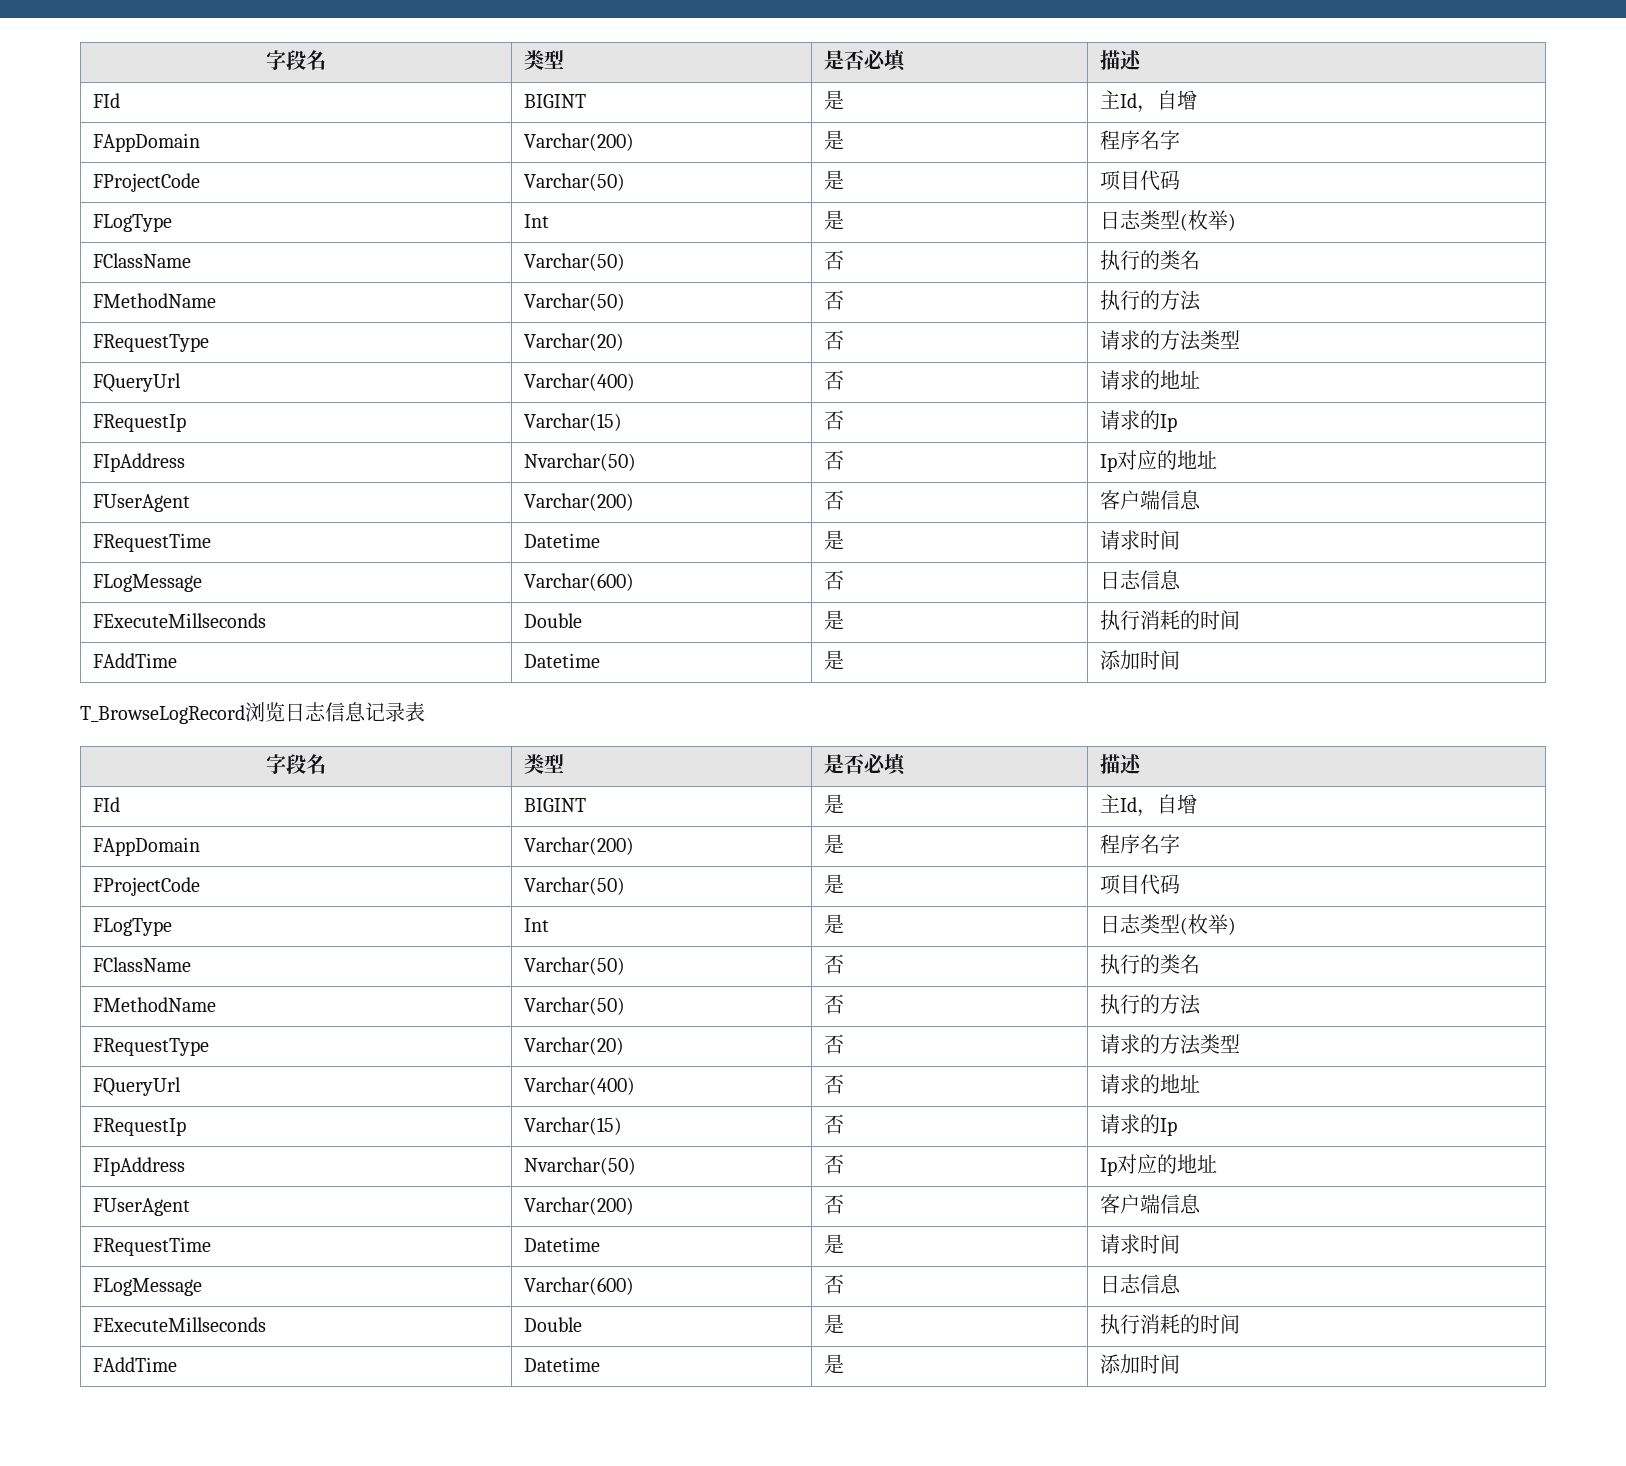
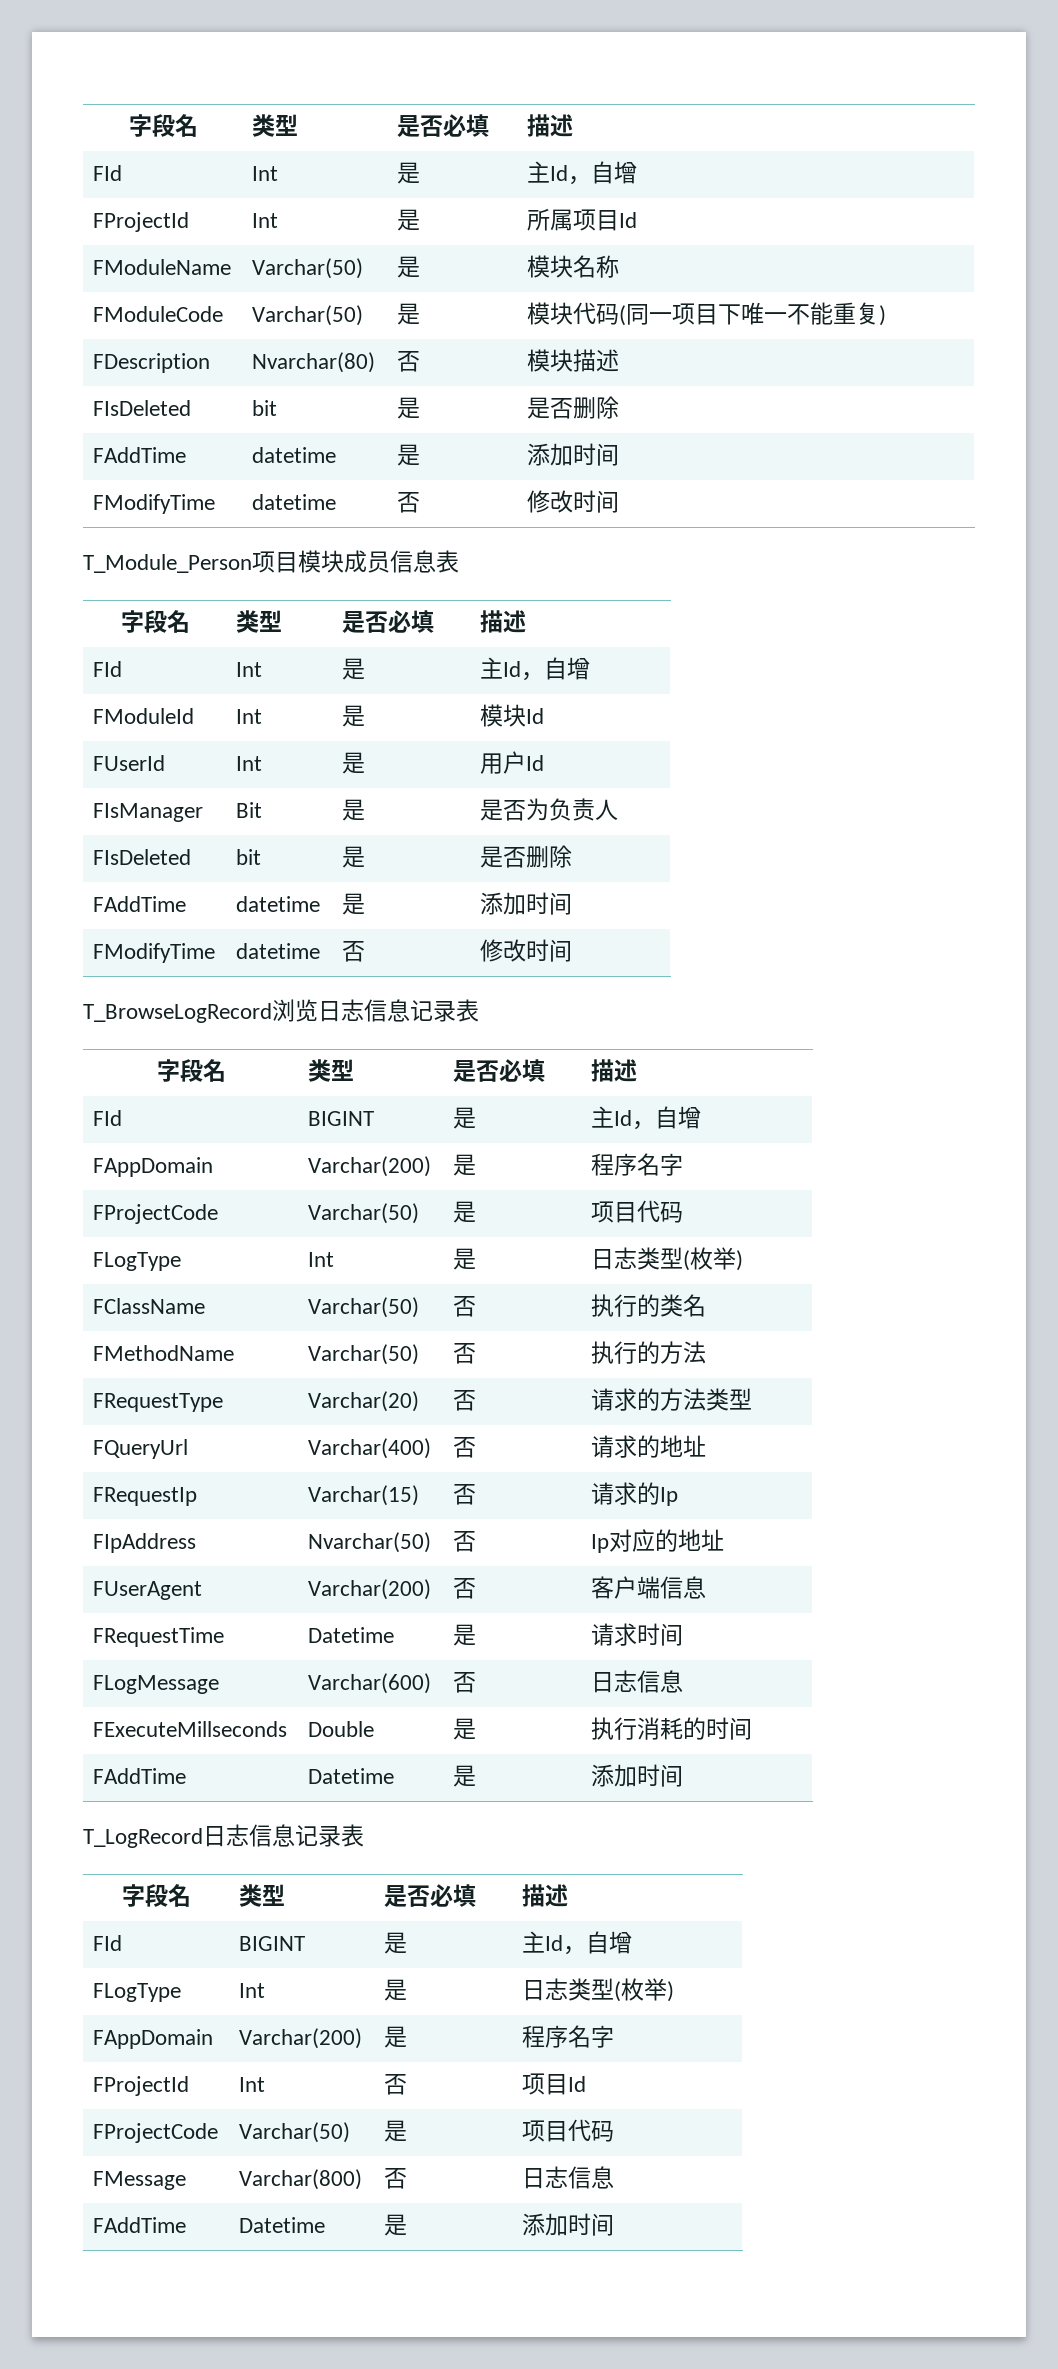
[266,50,326,70] [523,50,564,70] [823,49,907,72] [1099,50,1142,70] [92,93,120,108] [523,94,586,108] [823,90,844,110] [1099,90,1197,113] [92,133,200,152] [523,133,634,151] [823,130,844,150] [1099,130,1180,150] [92,173,200,192] [523,173,625,191] [823,170,844,190] [1099,170,1180,191] [92,214,172,232] [523,214,549,228] [823,210,844,230] [1099,210,1236,231] [92,253,191,268] [523,253,625,271] [823,250,844,270] [1099,250,1200,271] [92,293,216,308] [523,293,625,311] [823,290,844,310] [1099,290,1201,311] [92,334,209,352] [523,333,624,351] [823,330,844,350] [1099,330,1240,351] [92,373,181,392] [523,373,635,391] [823,370,844,390] [1099,370,1200,390] [92,414,186,432] [523,413,622,431] [823,410,844,430] [1099,410,1177,432] [92,453,185,472] [523,453,636,471] [823,450,844,470] [1099,450,1217,472] [92,494,190,512] [523,493,634,511] [823,490,844,510] [1099,490,1201,510] [92,533,211,552] [523,533,600,548] [823,530,844,550] [1099,530,1180,550] [92,574,202,592] [523,573,634,591] [823,570,844,590] [1099,570,1181,590] [92,613,266,628] [523,613,582,628] [823,610,844,630] [1099,610,1240,631] [92,653,177,668] [523,653,600,668] [823,650,844,670] [1099,650,1180,670] 字段名 | 类型 | 是否必填 | 描述 // FId | BIGINT | 是 | 主Id，自增 // FAppDomain | Varchar(200) | 是 | 程序名字 // FProjectCode | Varchar(50) | 是 | 项目代码 // FLogType | Int | 是 | 日志类型(枚举) // FClassName | Varchar(50) | 否 | 执行的类名 // FMethodName | Varchar(50) | 否 | 执行的方法 // FRequestType | Varchar(20) | 否 | 请求的方法类型 // FQueryUrl | Varchar(400) | 否 | 请求的地址 // FRequestIp | Varchar(15) | 否 | 请求的Ip // FIpAddress | Nvarchar(50) | 否 | Ip对应的地址 // FUserAgent | Varchar(200) | 否 | 客户端信息 // FRequestTime | Datetime | 是 | 请求时间 // FLogMessage | Varchar(600) | 否 | 日志信息 // FExecuteMillseconds | Double | 是 | 执行消耗的时间 // FAddTime | Datetime | 是 | 添加时间 -> [128,114,198,137] [252,114,299,137] [397,114,490,137] [527,114,574,137] [93,165,123,181] [252,166,279,181] [397,162,421,184] [527,161,638,185] [93,212,190,232] [252,213,279,228] [397,209,421,231] [527,208,638,231] [93,259,232,275] [252,258,364,279] [397,256,421,278] [527,255,620,278] [93,306,224,322] [252,305,364,326] [397,303,421,325] [527,302,887,326] [93,353,211,373] [252,352,376,373] [397,351,421,372] [527,349,620,372] [93,400,192,416] [252,400,278,416] [397,397,421,419] [527,396,620,419] [93,447,187,463] [252,447,337,463] [397,444,421,466] [527,443,620,466] [93,494,216,514] [252,494,337,510] [397,492,421,513] [527,490,620,513] [83,550,459,573] [120,610,190,633] [236,610,283,633] [342,610,435,633] [480,610,527,633] [93,661,123,677] [236,662,263,677] [342,658,366,680] [480,657,591,681] [93,708,195,724] [236,709,263,724] [342,705,366,727] [480,704,545,727] [93,755,166,771] [236,756,263,771] [342,752,366,774] [480,751,545,774] [93,803,204,822] [236,802,263,818] [342,799,366,821] [480,798,619,821] [93,849,192,865] [236,849,262,865] [342,846,366,868] [480,845,573,868] [93,896,187,912] [236,896,321,912] [342,893,366,915] [480,892,573,915] [93,943,216,963] [236,943,321,959] [342,941,366,962] [480,939,573,962] 字段名 | 类型 | 是否必填 | 描述 // FId | Int | 是 | 主Id，自增 // FProjectId | Int | 是 | 所属项目Id // FModuleName | Varchar(50) | 是 | 模块名称 // FModuleCode | Varchar(50) | 是 | 模块代码(同一项目下唯一不能重复) // FDescription | Nvarchar(80) | 否 | 模块描述 // FIsDeleted | bit | 是 | 是否删除 // FAddTime | datetime | 是 | 添加时间 // FModifyTime | datetime | 否 | 修改时间 // T_Module_Person项目模块成员信息表 // 字段名 | 类型 | 是否必填 | 描述 // FId | Int | 是 | 主Id，自增 // FModuleId | Int | 是 | 模块Id // FUserId | Int | 是 | 用户Id // FIsManager | Bit | 是 | 是否为负责人 // FIsDeleted | bit | 是 | 是否删除 // FAddTime | datetime | 是 | 添加时间 // FModifyTime | datetime | 否 | 修改时间
(1180, 1364) none -> [83,1824,364,1848] [122,1884,191,1907] [239,1884,286,1907] [384,1884,477,1907] [522,1884,569,1907] [93,1935,123,1951] [239,1936,306,1951] [384,1932,408,1954] [522,1931,633,1955] [93,1983,182,2002] [239,1983,266,1998] [384,1979,408,2001] [522,1978,675,2002] [93,2029,214,2049] [239,2028,363,2049] [384,2026,408,2048] [522,2025,615,2048] [93,2076,190,2096] [239,2077,266,2092] [384,2074,408,2095] [522,2073,587,2095] [93,2123,219,2143] [239,2122,351,2143] [384,2120,408,2142] [522,2119,615,2142] [93,2171,187,2190] [239,2169,363,2190] [384,2168,408,2189] [522,2166,615,2189] [93,2217,187,2233] [239,2217,326,2233] [384,2214,408,2236] [522,2213,615,2236] // T_LogRecord日志信息记录表 // 字段名 | 类型 | 是否必填 | 描述 // FId | BIGINT | 是 | 主Id，自增 // FLogType | Int | 是 | 日志类型(枚举) // FAppDomain | Varchar(200) | 是 | 程序名字 // FProjectId | Int | 否 | 项目Id // FProjectCode | Varchar(50) | 是 | 项目代码 // FMessage | Varchar(800) | 否 | 日志信息 // FAddTime | Datetime | 是 | 添加时间

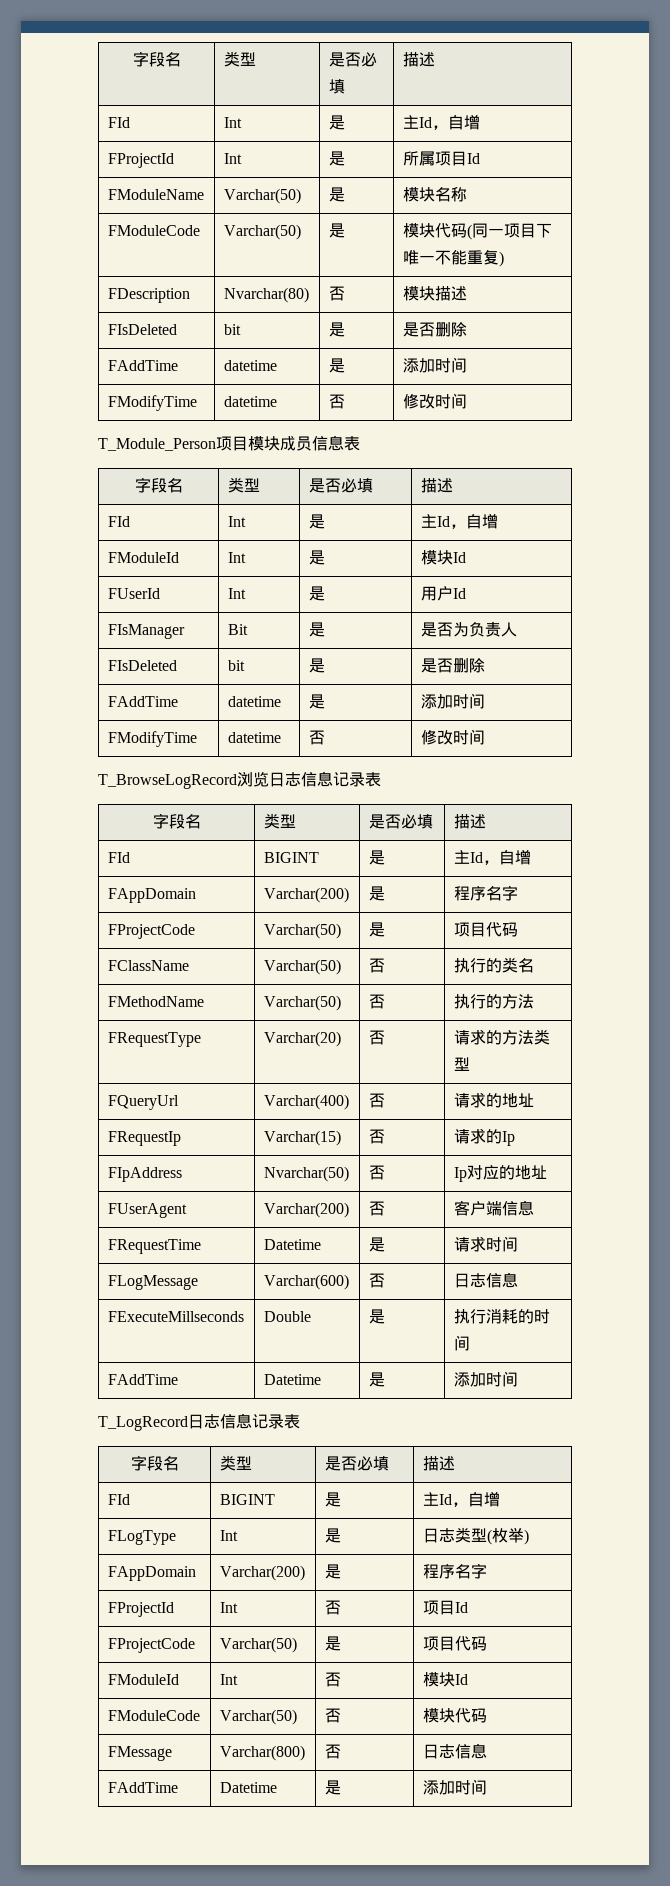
[93,1252,182,1271] [308,1252,335,1267] [453,1248,477,1270] [591,1247,744,1271] // FLogType | Int | 是 | 日志类型(枚举) -> (518, 929) none
(615, 2131) none -> [107,1674,179,1685] [219,1674,238,1685] [324,1672,341,1687] [422,1672,468,1687] [107,1710,200,1721] [219,1709,297,1725] [324,1708,341,1723] [422,1708,487,1723] // FModuleId | Int | 否 | 模块Id // FModuleCode | Varchar(50) | 否 | 模块代码

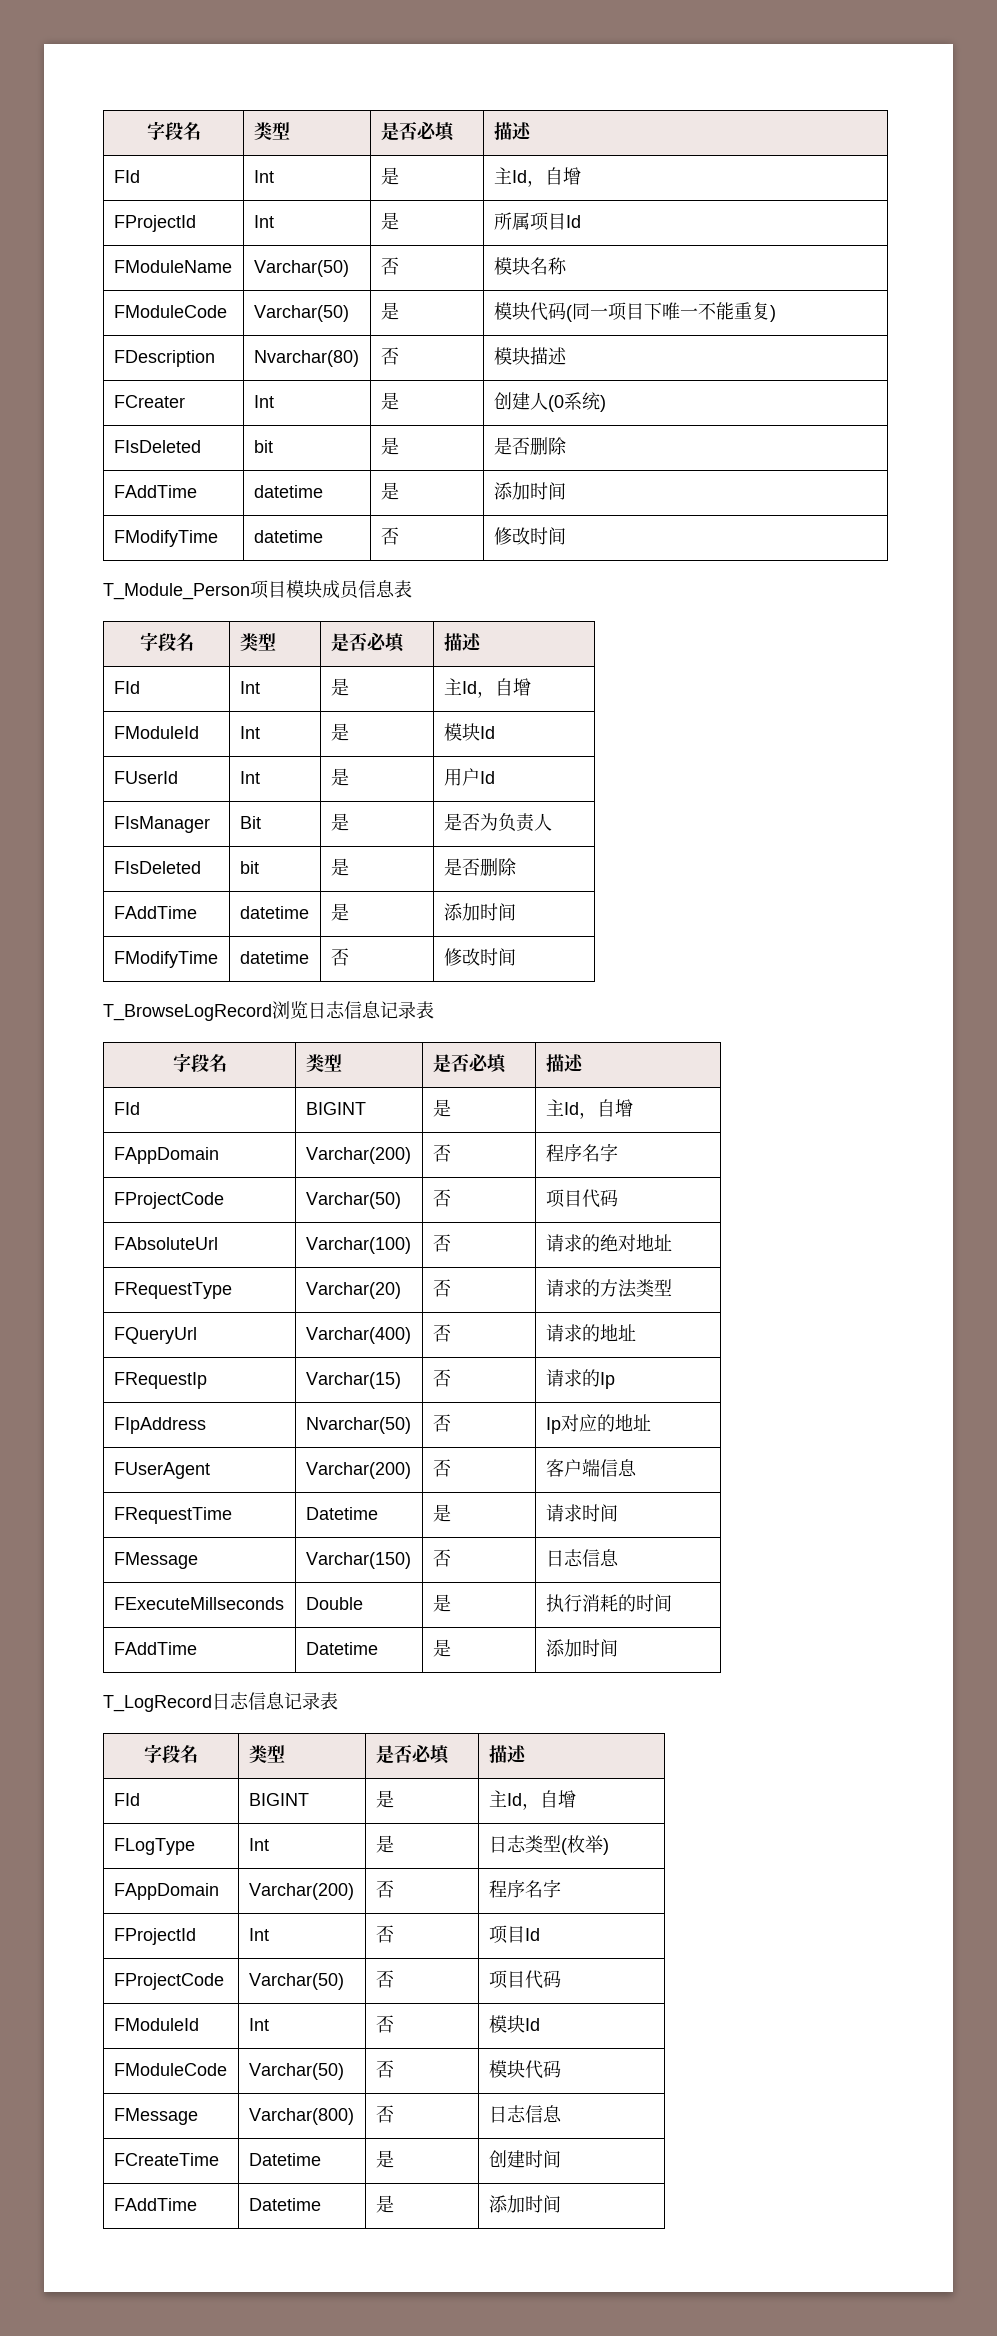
[328,187,345,202] 是 -> [380,257,399,275] 否
(467, 293) none -> [113,395,185,408] [253,395,274,408] [380,392,399,410] [493,392,606,412] // FCreater | Int | 是 | 创建人(0系统)
[368,886,385,901] 是 -> [432,1144,451,1162] 否
[368,922,385,937] [453,922,518,937] [107,960,189,971] [263,959,341,975] [368,958,385,973] [453,957,534,973] [107,996,204,1007] [263,995,341,1011] [368,994,385,1009] [453,994,534,1009] 是 | 项目代码 // FClassName | Varchar(50) | 否 | 执行的类名 // FMethodName | Varchar(50) | 否 | 执行的方法 -> [432,1189,451,1207] [545,1189,618,1208] [113,1237,218,1250] [305,1237,411,1254] [432,1234,451,1252] [545,1234,672,1252] 否 | 项目代码 // FAbsoluteUrl | Varchar(100) | 否 | 请求的绝对地址
[107,1275,198,1290] [263,1274,349,1290] FLogMessage | Varchar(600) -> [113,1552,198,1569] [305,1552,411,1569] FMessage | Varchar(150)
[324,1564,341,1579] 是 -> [375,1880,394,1898] 否
[324,1636,341,1651] 是 -> [375,1970,394,1988] 否
(487, 1751) none -> [113,2153,219,2166] [248,2153,321,2166] [375,2150,394,2168] [488,2150,561,2168] // FCreateTime | Datetime | 是 | 创建时间

